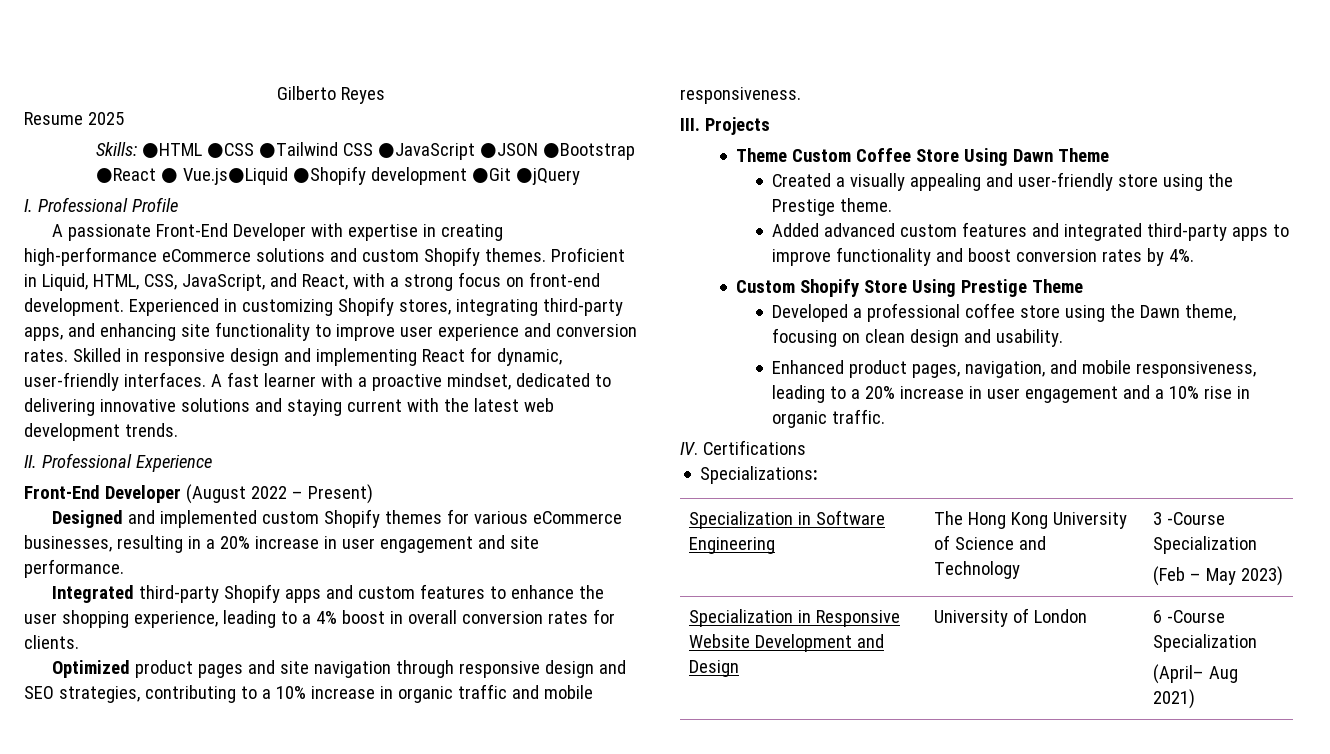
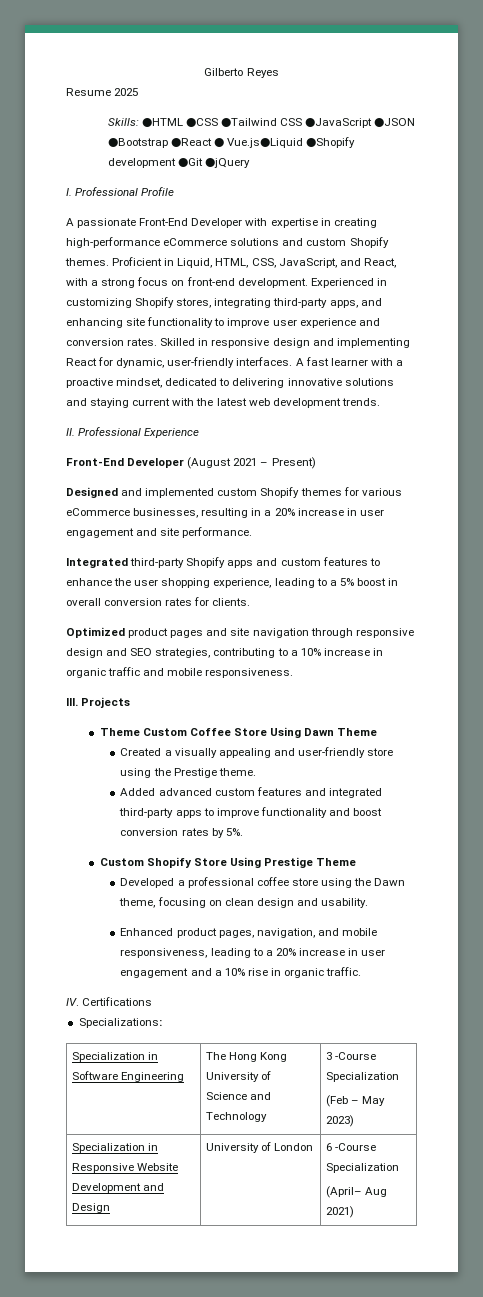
[250,486,287,499] 2022 -> [233,458,258,466] 2021
[315,611,337,624] 4% -> [339,578,354,586] 5%
[1169,249,1195,262] 4%. -> [225,828,243,836] 5%.

